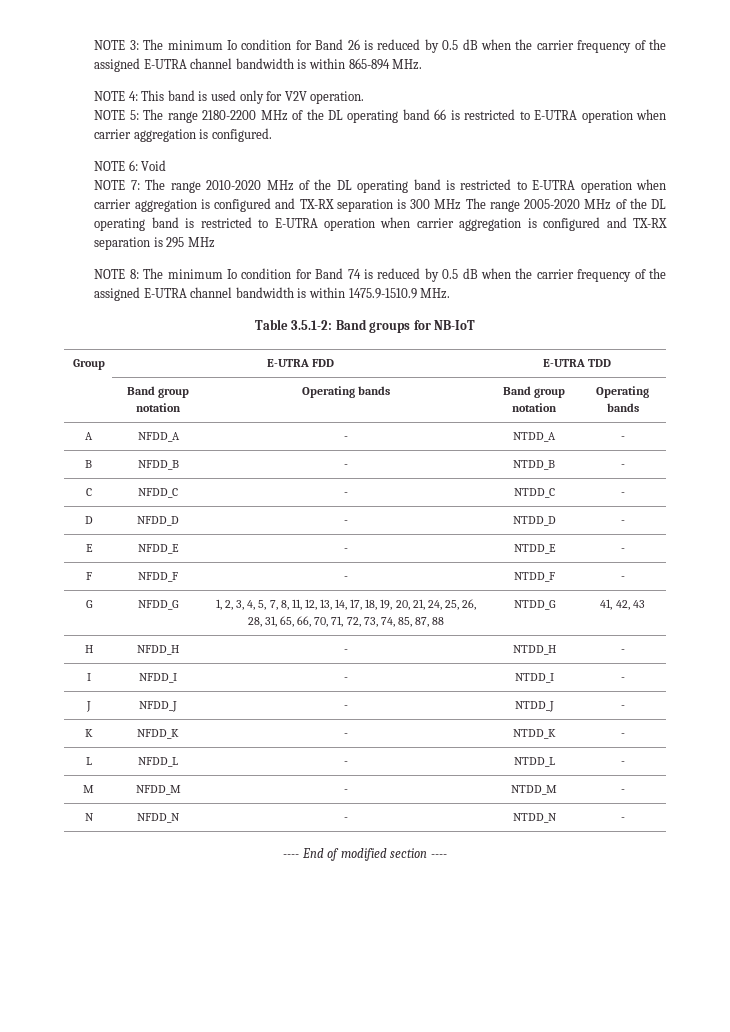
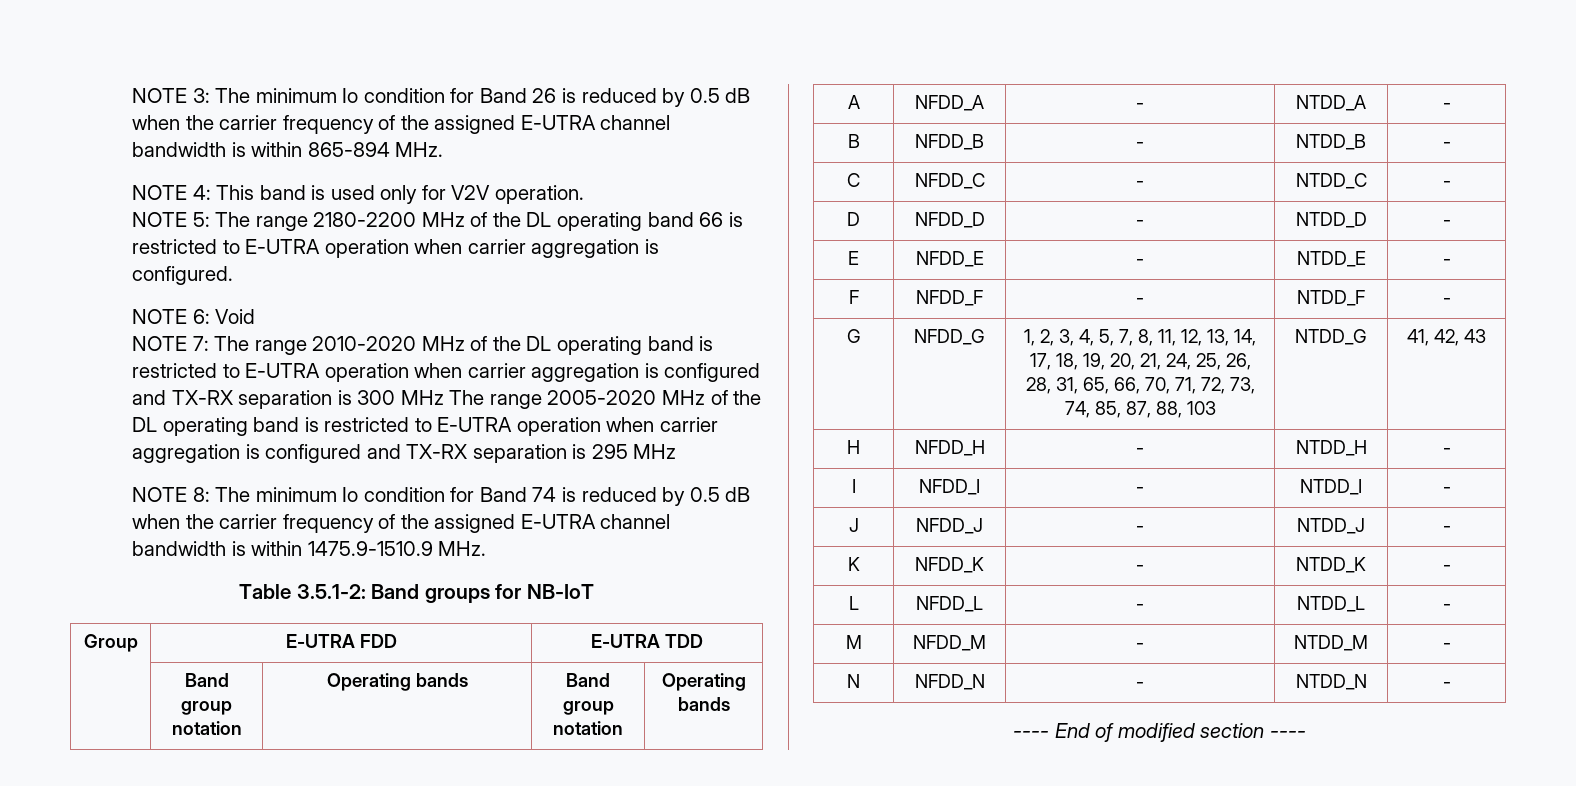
[432,617,445,625] 88 -> [1155,401,1216,418] 88, 103

